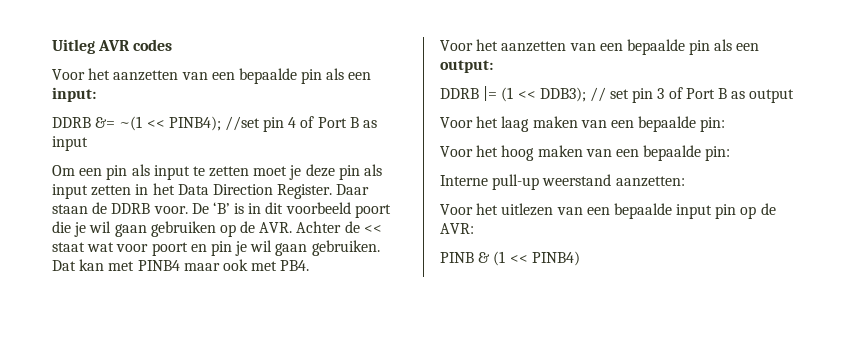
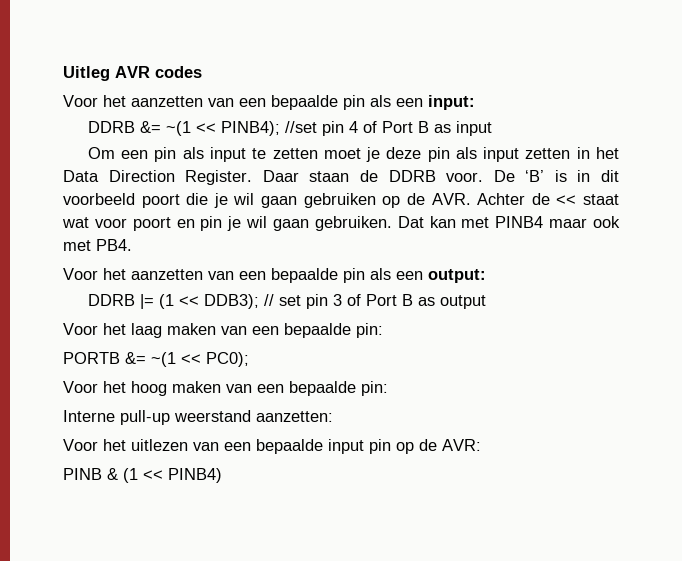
(726, 124) none -> [63,352,249,367] // PORTB &= ~(1 << PC0);

